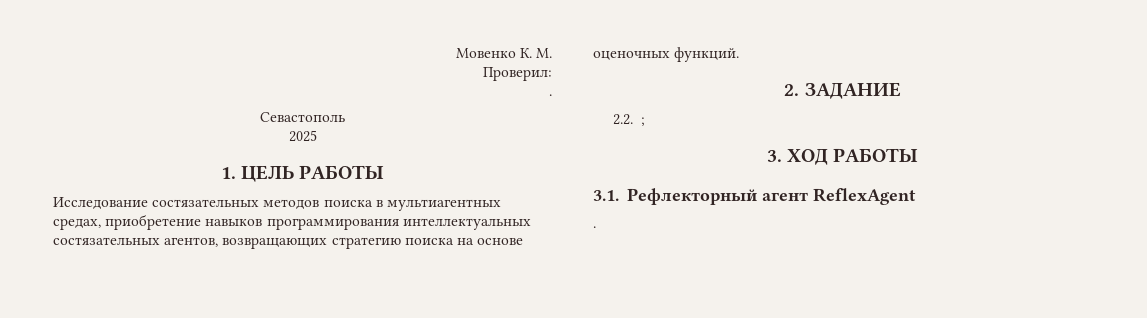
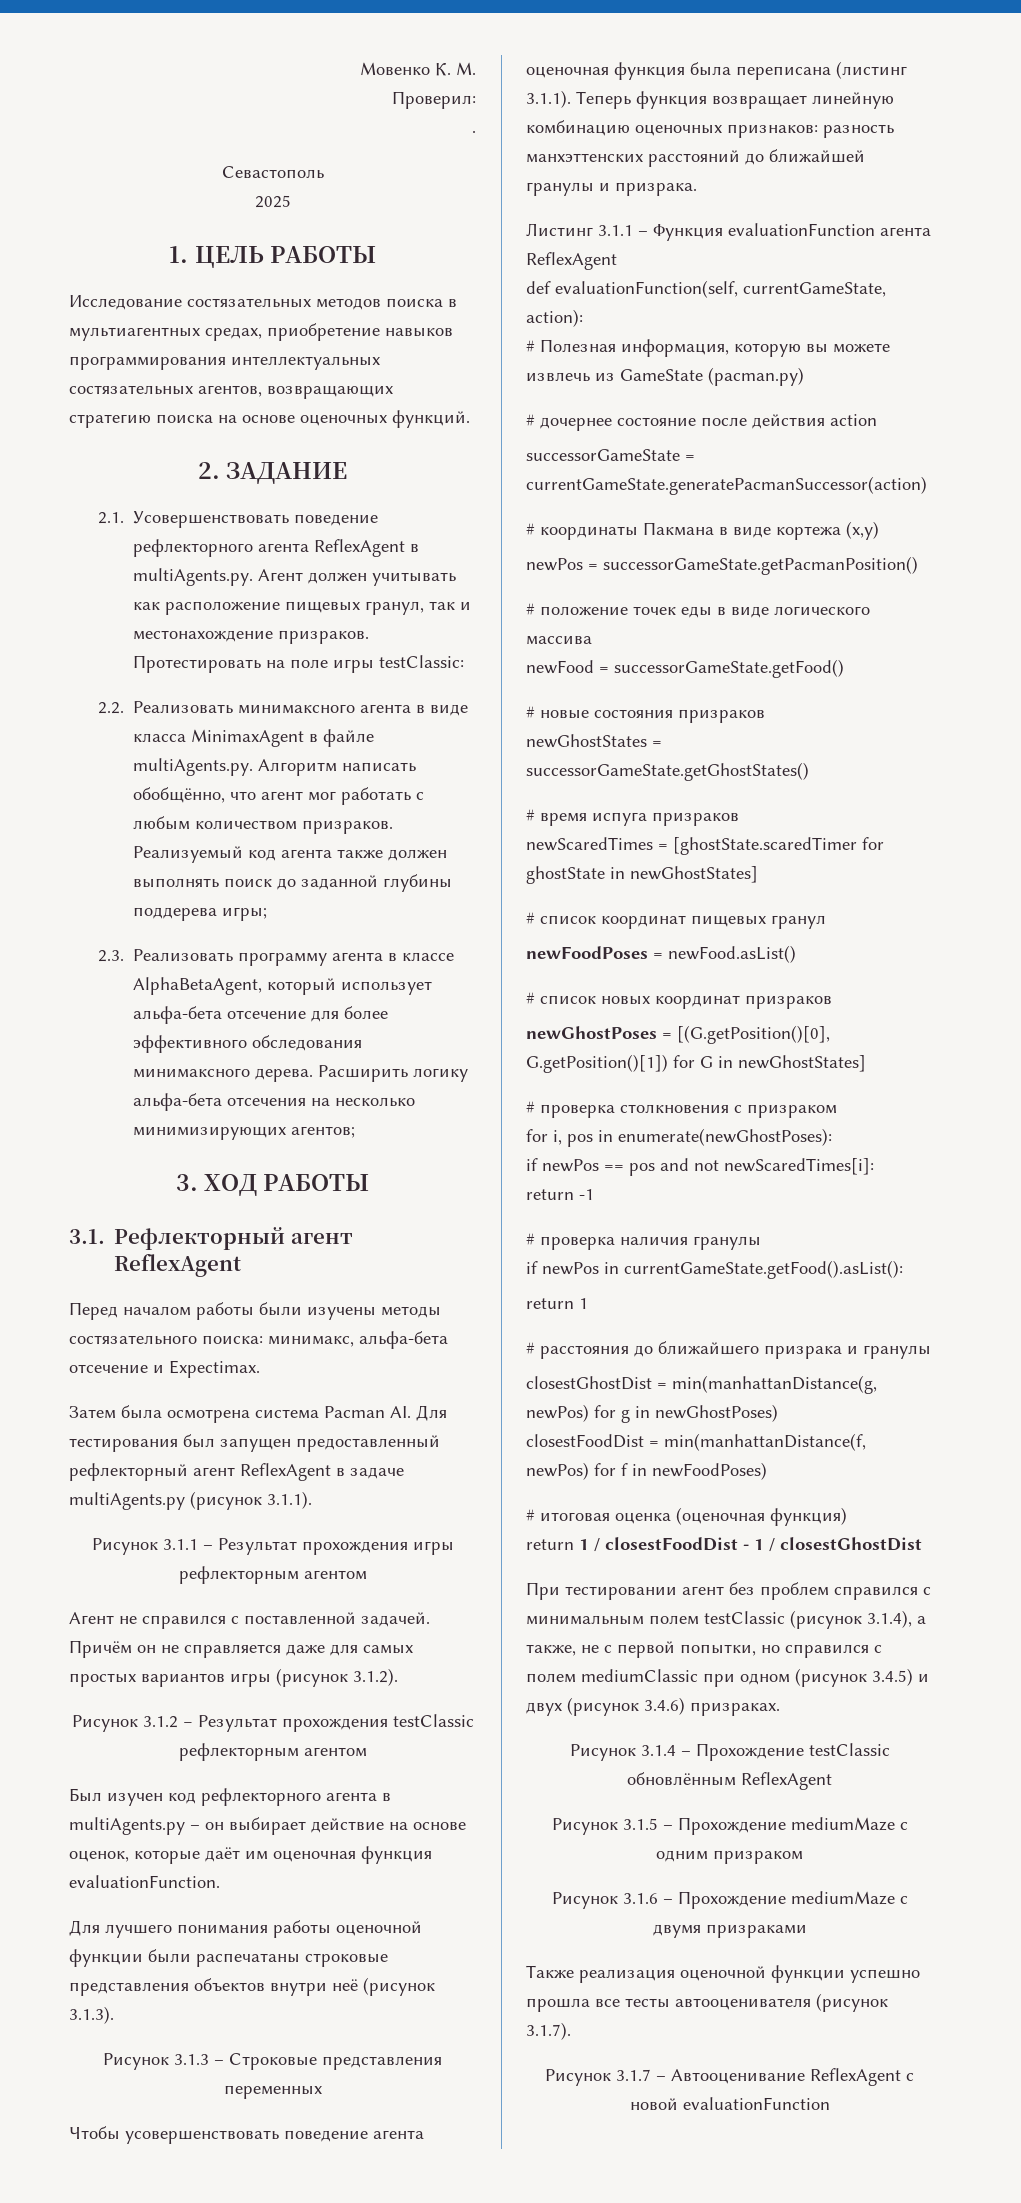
[613,114,645,126] 2.2. ; -> [97,511,379,528] [133,539,420,557] [133,568,457,586] [133,601,472,615] [133,630,370,644] [133,655,465,673] [97,701,469,716] [133,729,375,747] [133,758,417,776] [133,787,425,805] [133,816,394,834] [133,846,448,863] [133,874,453,892] [133,907,268,921] [97,949,455,966] [133,977,433,995] [133,1006,389,1024] [133,1035,363,1053] [133,1065,469,1082] [133,1093,416,1111] [133,1126,356,1140] 2.1. Усовершенствовать поведение рефлекторного агента ReflexAgent в multiAgents.py. Агент должен учитывать как расположение пищевых гранул, так и местонахождение призраков. Протестировать на поле игры testClassic: // 2.2. Реализовать минимаксного агента в виде класса MinimaxAgent в файле multiAgents.py. Алгоритм написать обобщённо, что агент мог работать с любым количеством призраков. Реализуемый код агента также должен выполнять поиск до заданной глубины поддерева игры; // 2.3. Реализовать программу агента в классе AlphaBetaAgent, который использует альфа-бета отсечение для более эффективного обследования минимаксного дерева. Расширить логику альфа-бета отсечения на несколько минимизирующих агентов;
[593,226,596,228] . -> [69,1302,441,1320] [69,1331,448,1349] [69,1360,260,1378] [69,1405,447,1423] [69,1434,440,1452] [69,1463,404,1481] [69,1491,312,1510] [91,1538,454,1555] [178,1566,367,1584] [69,1612,430,1629] [69,1640,413,1658] [69,1668,398,1687] [71,1714,474,1732] [178,1743,367,1761] [69,1788,391,1806] [69,1817,466,1835] [69,1846,432,1864] [69,1875,220,1888] [69,1920,422,1938] [69,1949,388,1967] [69,1977,435,1996] [69,2006,114,2024] [103,2053,442,2070] [223,2085,322,2099] [69,2126,424,2144] [526,61,907,80] [526,90,894,109] [526,120,894,138] [526,149,865,167] [526,182,697,196] [526,223,931,241] [526,252,617,270] [526,280,886,298] [526,309,583,327] [526,339,890,357] [526,367,804,386] [526,414,877,431] [526,449,695,461] [526,476,927,495] [526,521,879,540] [526,556,918,575] [526,603,870,618] [526,635,592,645] [526,659,844,678] [526,706,765,723] [526,734,662,748] [526,762,809,781] [526,809,739,826] [526,837,884,855] [526,866,758,884] [526,912,826,929] [526,945,796,963] [526,992,832,1009] [526,1025,830,1044] [526,1054,866,1073] [526,1101,837,1118] [526,1128,832,1147] [526,1158,874,1176] [526,1189,594,1200] [526,1233,761,1250] [526,1260,903,1279] [526,1298,588,1309] [526,1341,931,1359] [526,1375,877,1394] [526,1404,778,1423] [526,1433,866,1451] [526,1462,767,1480] [526,1507,847,1526] [526,1537,922,1552] [526,1582,931,1600] [526,1610,926,1629] [526,1641,882,1658] [526,1668,929,1687] [526,1697,780,1716] [569,1743,890,1761] [627,1772,832,1790] [551,1817,908,1835] [656,1850,803,1864] [551,1891,908,1909] [652,1924,807,1938] [526,1965,920,1983] [526,1993,888,2012] [526,2022,571,2040] [545,2068,914,2086] [629,2097,830,2111] Перед началом работы были изучены методы состязательного поиска: минимакс, альфа-бета отсечение и Expectimax. // Затем была осмотрена система Pacman AI. Для тестирования был запущен предоставленный рефлекторный агент ReflexAgent в задаче multiAgents.py (рисунок 3.1.1). // Рисунок 3.1.1 – Результат прохождения игры рефлекторным агентом // Агент не справился с поставленной задачей. Причём он не справляется даже для самых простых вариантов игры (рисунок 3.1.2). // Рисунок 3.1.2 − Результат прохождения testClassic рефлекторным агентом // Был изучен код рефлекторного агента в multiAgents.py – он выбирает действие на основе оценок, которые даёт им оценочная функция evaluationFunction. // Для лучшего понимания работы оценочной функции были распечатаны строковые представления объектов внутри неё (рисунок 3.1.3). // Рисунок 3.1.3 – Строковые представления переменных // Чтобы усовершенствовать поведение агента оценочная функция была переписана (листинг 3.1.1). Теперь функция возвращает линейную комбинацию оценочных признаков: разность манхэттенских расстояний до ближайшей гранулы и призрака. // Листинг 3.1.1 – Функция evaluationFunction агента ReflexAgent // def evaluationFunction(self, currentGameState, action): // # Полезная информация, которую вы можете извлечь из GameState (pacman.py) // # дочернее состояниe после действия action // successorGameState = currentGameState.generatePacmanSuccessor(action) // # координаты Пакмана в виде кортежа (x,y) // newPos = successorGameState.getPacmanPosition() // # положение точек еды в виде логического массива // newFood = successorGameState.getFood() // # новые состояния призраков // newGhostStates = successorGameState.getGhostStates() // # время испуга призраков // newScaredTimes = [ghostState.scaredTimer for ghostState in newGhostStates] // # список координат пищевых гранул // newFoodPoses = newFood.asList() // # список новых координат призраков // newGhostPoses = [(G.getPosition()[0], G.getPosition()[1]) for G in newGhostStates] // # проверка столкновения с призраком // for i, pos in enumerate(newGhostPoses): // if newPos == pos and not newScaredTimes[i]: // return -1 // # проверка наличия гранулы // if newPos in currentGameState.getFood().asList(): // return 1 // # расстояния до ближайшего призрака и гранулы // closestGhostDist = min(manhattanDistance(g, newPos) for g in newGhostPoses) // closestFoodDist = min(manhattanDistance(f, newPos) for f in newFoodPoses) // # итоговая оценка (оценочная функция) // return 1 / closestFoodDist - 1 / closestGhostDist // При тестировании агент без проблем справился с минимальным полем testClassic (рисунок 3.1.4), а также, не с первой попытки, но справился с полем mediumClassic при одном (рисунок 3.4.5) и двух (рисунок 3.4.6) призраках. // Рисунок 3.1.4 – Прохождение testClassic обновлённым ReflexAgent // Рисунок 3.1.5 – Прохождение mediumMaze с одним призраком // Рисунок 3.1.6 – Прохождение mediumMaze с двумя призраками // Также реализация оценочной функции успешно прошла все тесты автооценивателя (рисунок 3.1.7). // Рисунок 3.1.7 – Автооценивание ReflexAgent с новой evaluationFunction

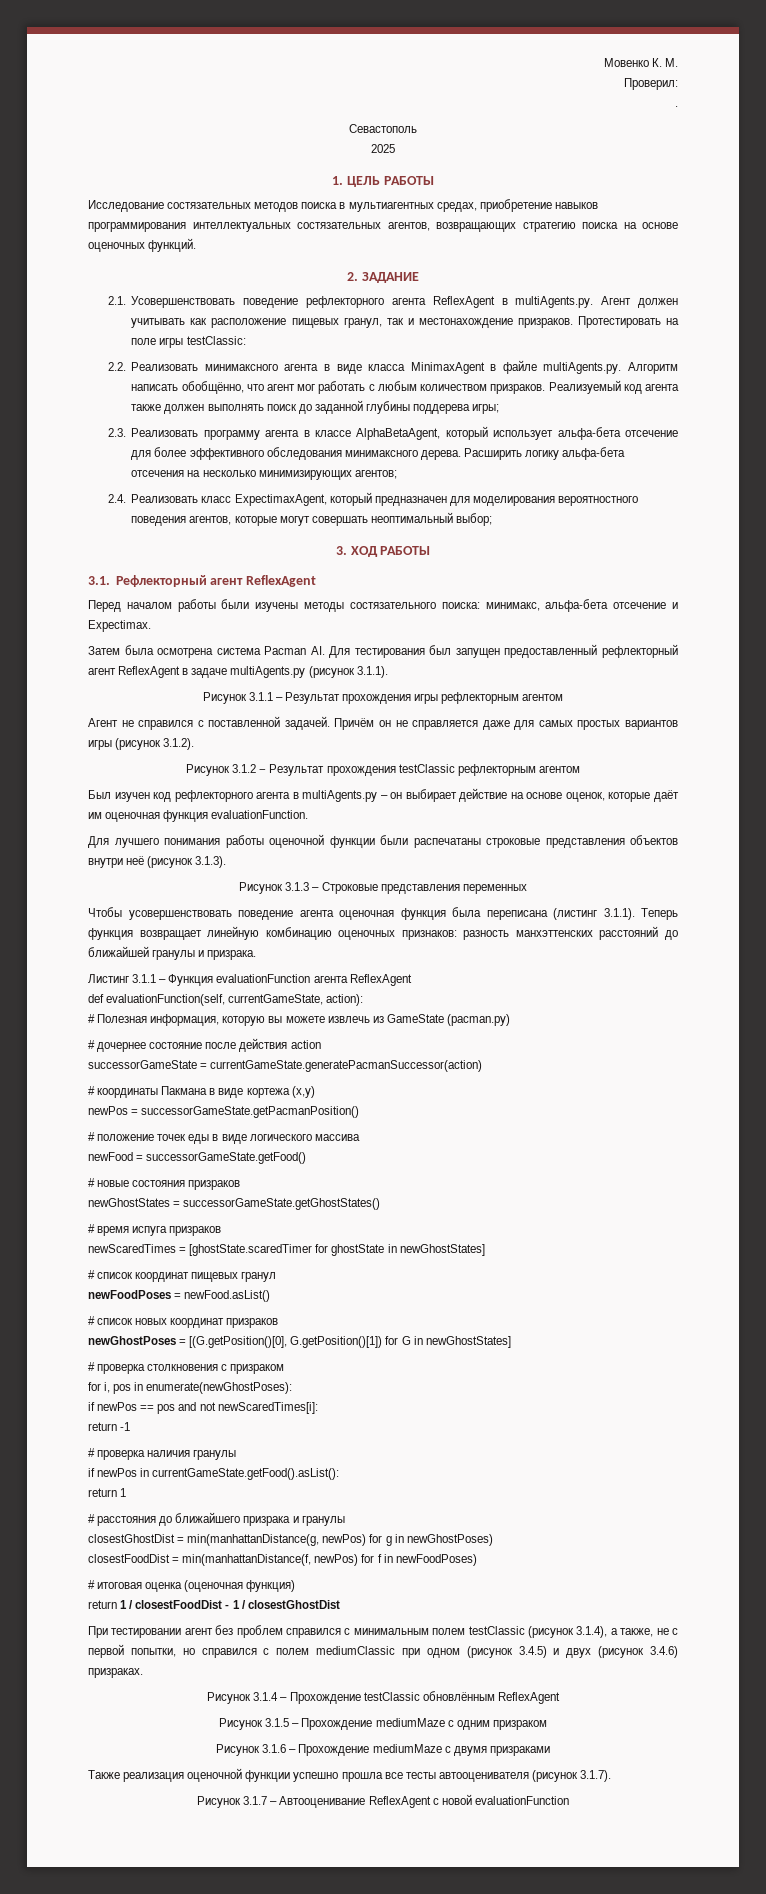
(356, 1132) none -> [107,492,639,506] [131,512,492,526] // 2.4. Реализовать класс ExpectimaxAgent, который предназначен для моделирования вероятностного поведения агентов, которые могут совершать неоптимальный выбор;

